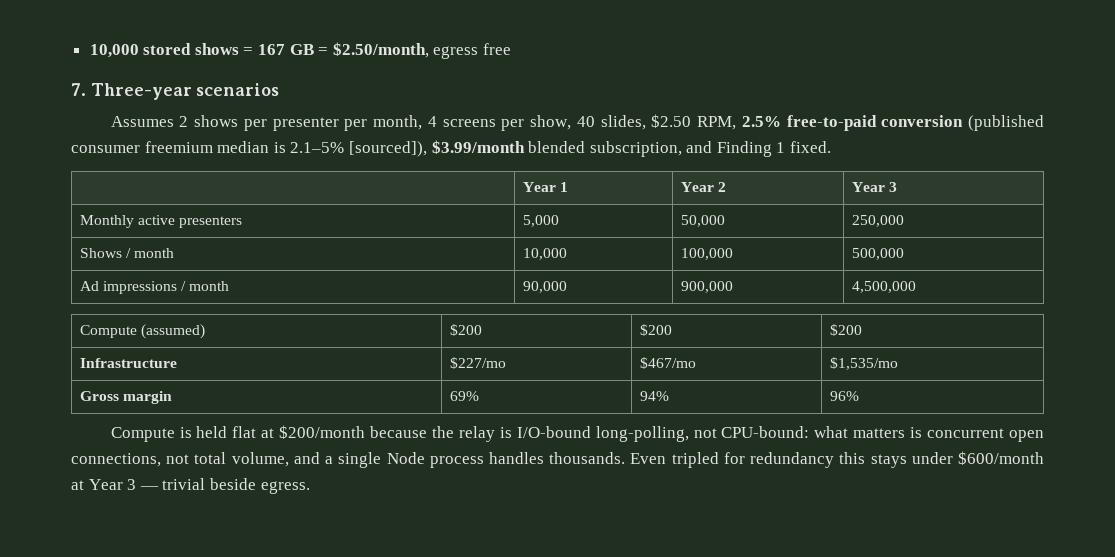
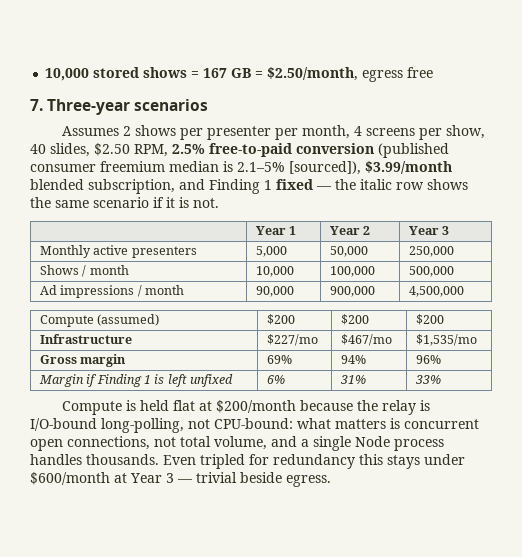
[790,141,832,153] fixed. -> [276,179,468,190] [30,197,219,208] fixed — the italic row shows the same scenario if it is not.
(859, 396) none -> [38,374,234,387] [266,375,285,384] [339,375,366,384] [414,375,441,384] // Margin if Finding 1 is left unfixed | 6% | 31% | 33%

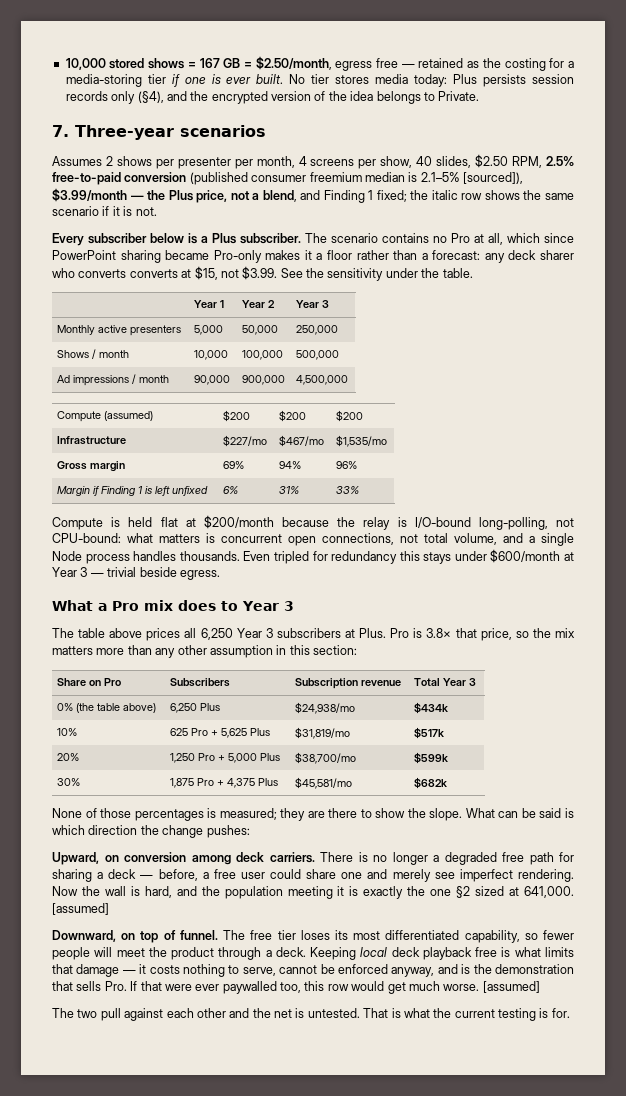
(434, 72) none -> [401,58,574,71] [65,74,574,87] [65,91,480,104] — retained as the costing for a media-storing tier if one is ever built. No tier stores media today: Plus persists session records only (§4), and the encrypted version of the idea belongs to Private.
[30,179,175,194] blended subscription, -> [130,190,297,203] — the Plus price, not a blend,
[276,179,332,190] fixed — -> [376,190,407,202] fixed;
(219, 203) none -> [52,233,574,246] [52,250,574,263] [52,266,473,281] // Every subscriber below is a Plus subscriber. The scenario contains no Pro at all, which since PowerPoint sharing became Pro-only makes it a floor rather than a forecast: any deck sharer who converts converts at $15, not $3.99. See the sensitivity under the table.
(331, 481) none -> [52,600,294,611] [52,628,575,641] [52,645,357,658] [57,678,122,686] [170,678,231,687] [295,678,402,689] [414,678,477,686] [57,703,157,713] [170,703,221,713] [295,702,356,714] [414,702,449,714] [57,728,78,736] [170,728,271,738] [295,727,351,739] [414,727,445,739] [57,753,80,761] [170,753,281,763] [295,752,357,764] [414,752,449,764] [57,778,81,786] [170,778,279,788] [295,777,353,789] [414,777,448,789] [52,808,574,821] [52,825,250,838] [52,852,574,865] [52,869,574,882] [52,886,574,899] [52,903,109,915] [52,930,574,943] [52,947,574,960] [52,964,574,977] [52,981,540,994] [52,1008,570,1021] // What a Pro mix does to Year 3 // The table above prices all 6,250 Year 3 subscribers at Plus. Pro is 3.8× that price, so the mix matters more than any other assumption in this section: // Share on Pro | Subscribers | Subscription revenue | Total Year 3 // 0% (the table above) | 6,250 Plus | $24,938/mo | $434k // 10% | 625 Pro + 5,625 Plus | $31,819/mo | $517k // 20% | 1,250 Pro + 5,000 Plus | $38,700/mo | $599k // 30% | 1,875 Pro + 4,375 Plus | $45,581/mo | $682k // None of those percentages is measured; they are there to show the slope. What can be said is which direction the change pushes: // Upward, on conversion among deck carriers. There is no longer a degraded free path for sharing a deck — before, a free user could share one and merely see imperfect rendering. Now the wall is hard, and the population meeting it is exactly the one §2 sized at 641,000. [assumed] // Downward, on top of funnel. The free tier loses its most differentiated capability, so fewer people will meet the product through a deck. Keeping local deck playback free is what limits that damage — it costs nothing to serve, cannot be enforced anyway, and is the demonstration that sells Pro. If that were ever paywalled too, this row would get much worse. [assumed] // The two pull against each other and the net is untested. That is what the current testing is for.

